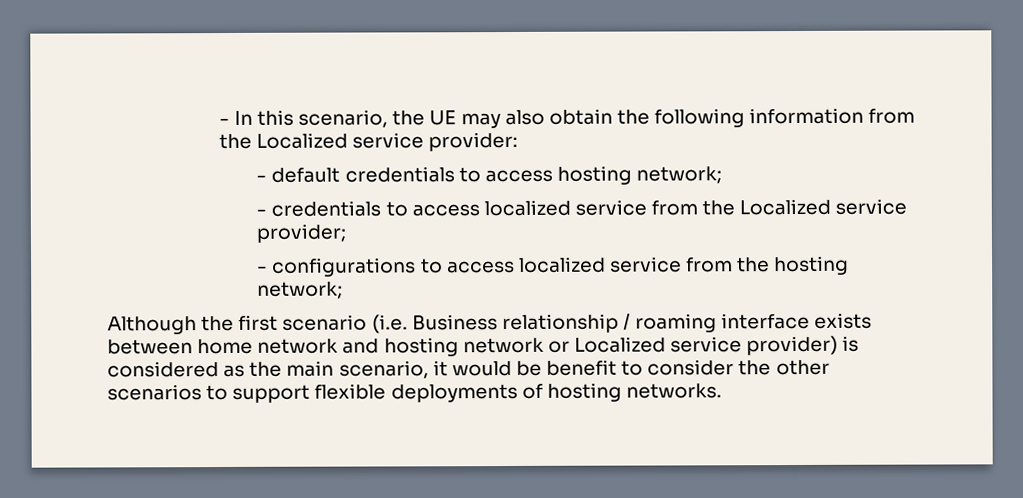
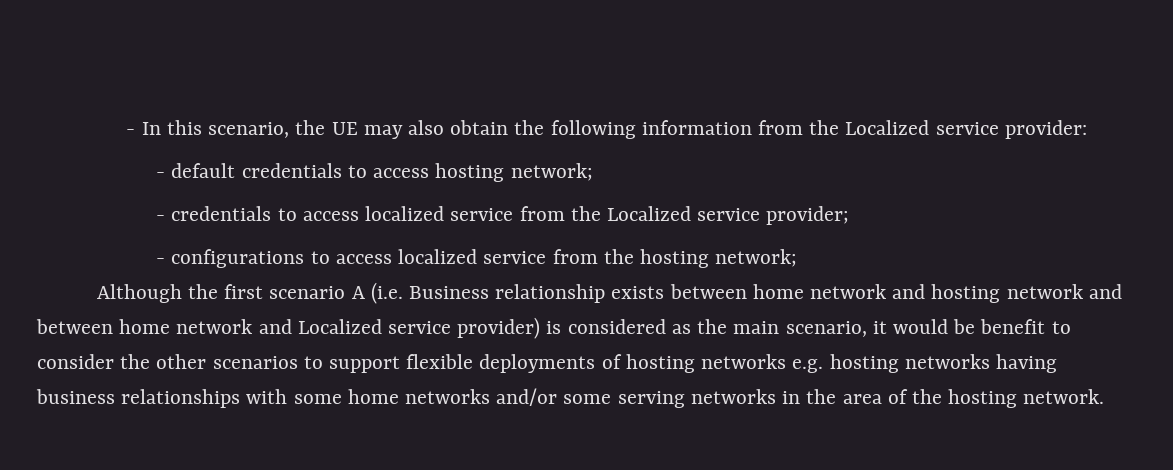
(368, 322) none -> [351,286,365,299] A
[622,312,811,333] / roaming interface -> (606, 293) none
[547,340,570,353] or -> [1088,284,1122,299] [36,319,292,334] and between home network and
[625,383,722,399] networks. -> [701,354,1057,373] [36,388,1105,408] networks e.g. hosting networks having business relationships with some home networks and/or some serving networks in the area of the hosting network.

